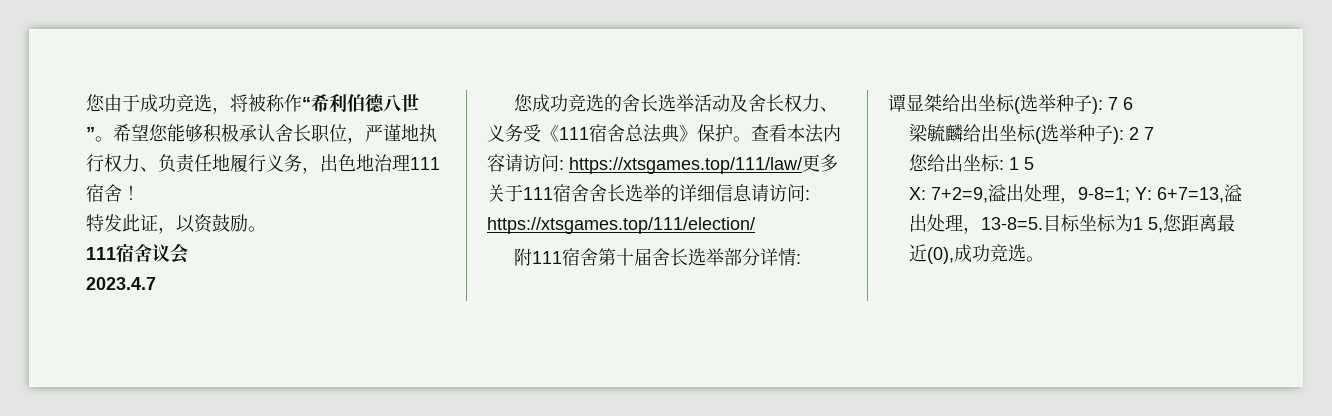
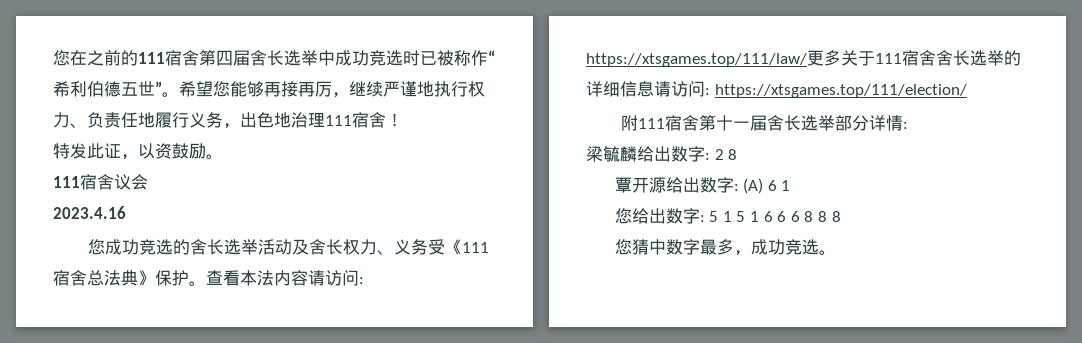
[86,94,248,114] 您由于成功竞选，将 -> [53,50,437,66] 您在之前的111宿舍第四届舍长选举中成功竞选时已
[383,94,401,112] 八 -> [121,82,138,96] 五
[203,123,365,144] 积极承认舍长职位， -> [264,81,383,98] 再接再厉，继续
[86,277,156,290] 2023.4.7 -> [53,206,126,219] 2023.4.16
(635, 257) none -> [732,121,750,129] 一
[888,94,1133,114] [908,123,1154,144] 谭显桀给出坐标(选举种子): 7 6 // 梁毓麟给出坐标(选举种子): 2 7 -> [586,146,738,162] [614,177,791,194] 梁毓麟给出数字: 2 8 // 覃开源给出数字: (A) 6 1
[962,154,1004,172] 坐标: -> [665,208,719,224] 数字: 5
[908,184,1242,204] [908,214,1235,234] [908,244,954,264] // X: 7+2=9,溢出处理，9-8=1; Y: 6+7=13,溢出处理，13-8=5.目标坐标为1 5,您距离最近(0), -> [750,211,841,222] [614,239,751,256] 1 6 6 6 8 8 8 // 您猜中数字最多，

